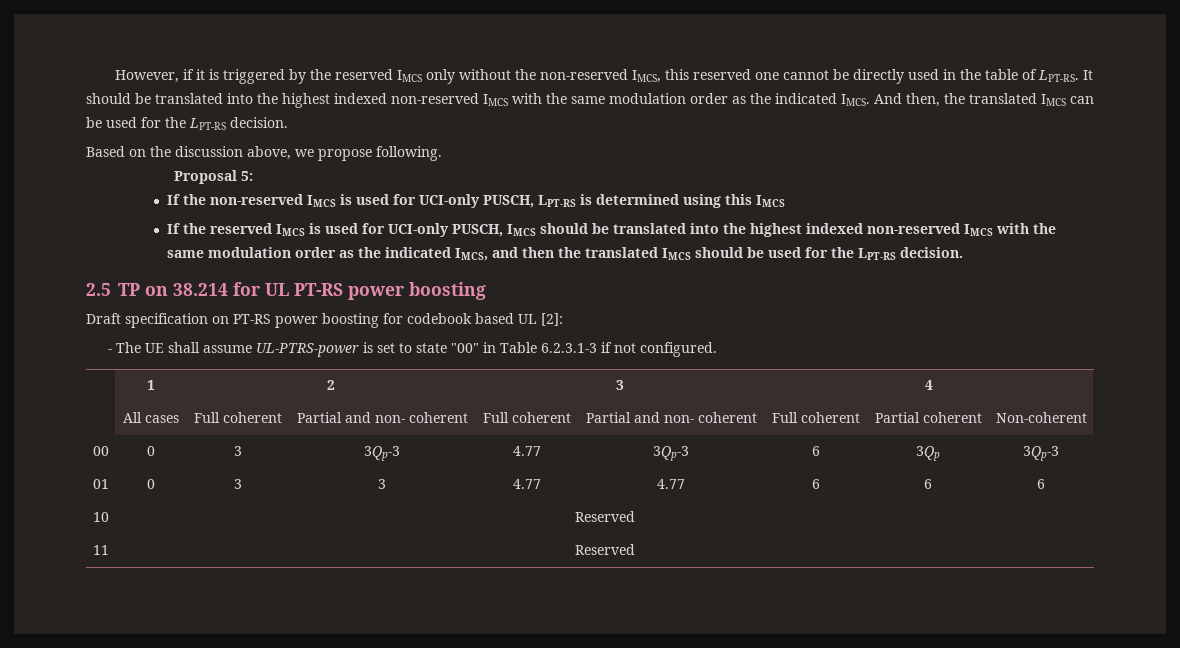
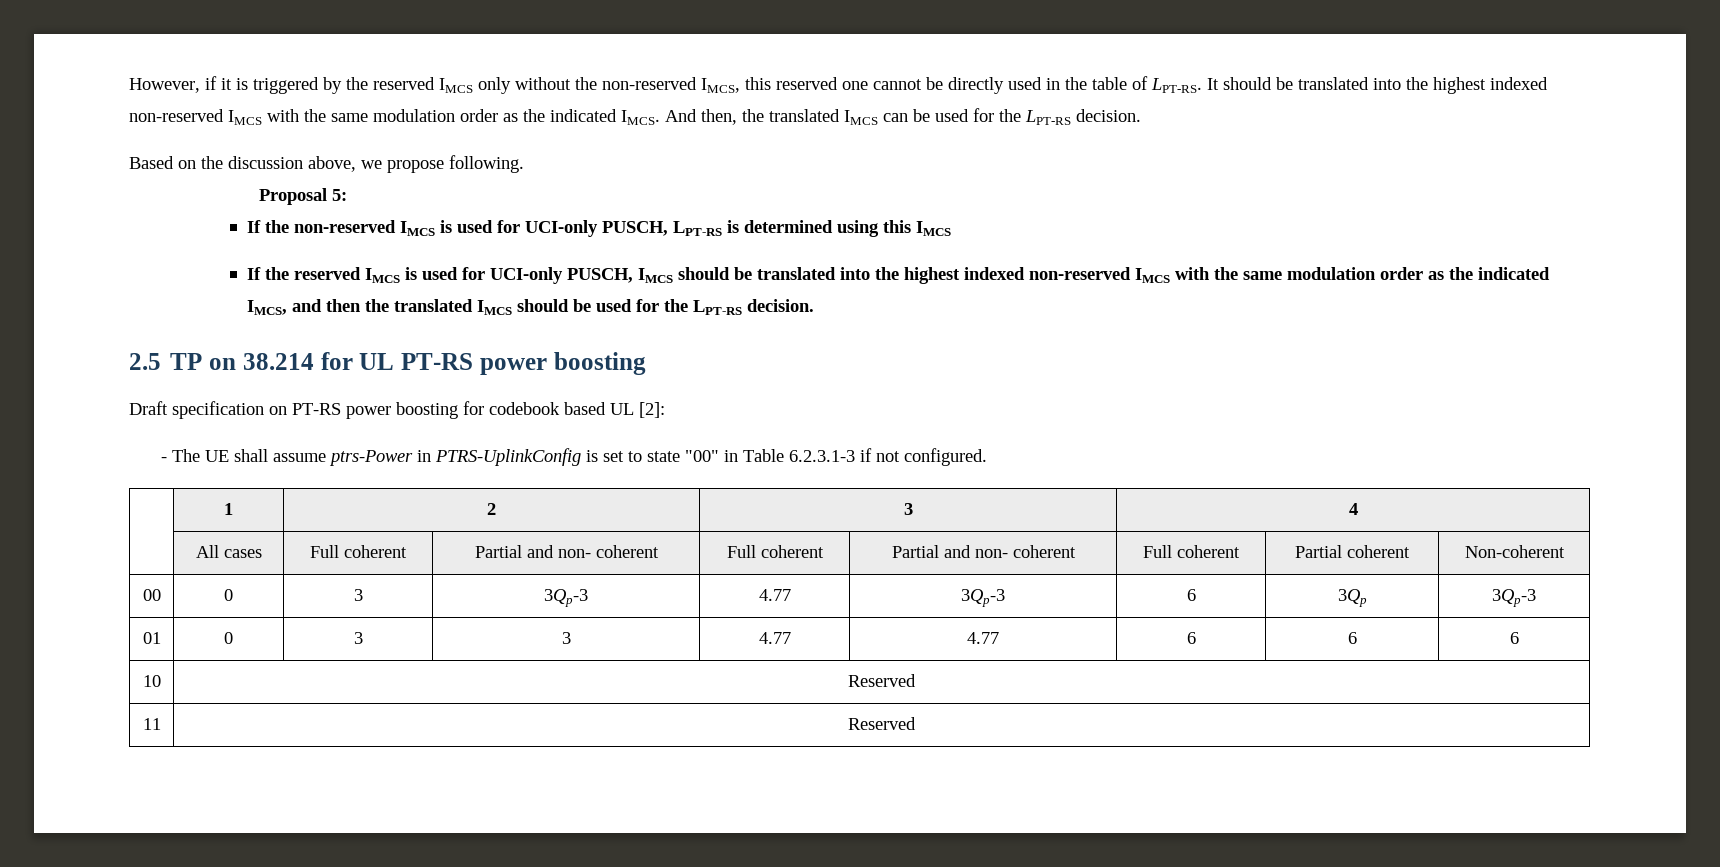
[255,343,359,357] UL-PTRS-power -> [329,448,582,466] ptrs-Power in PTRS-UplinkConfig

